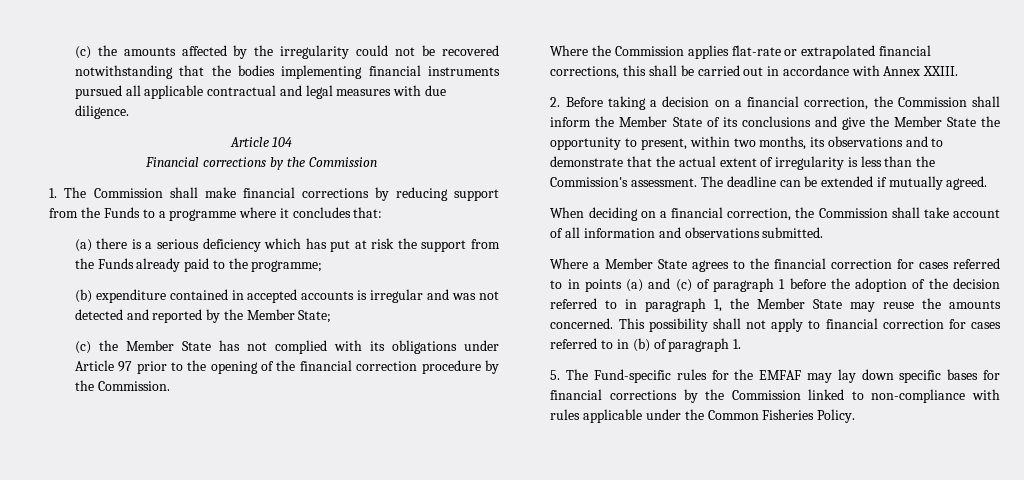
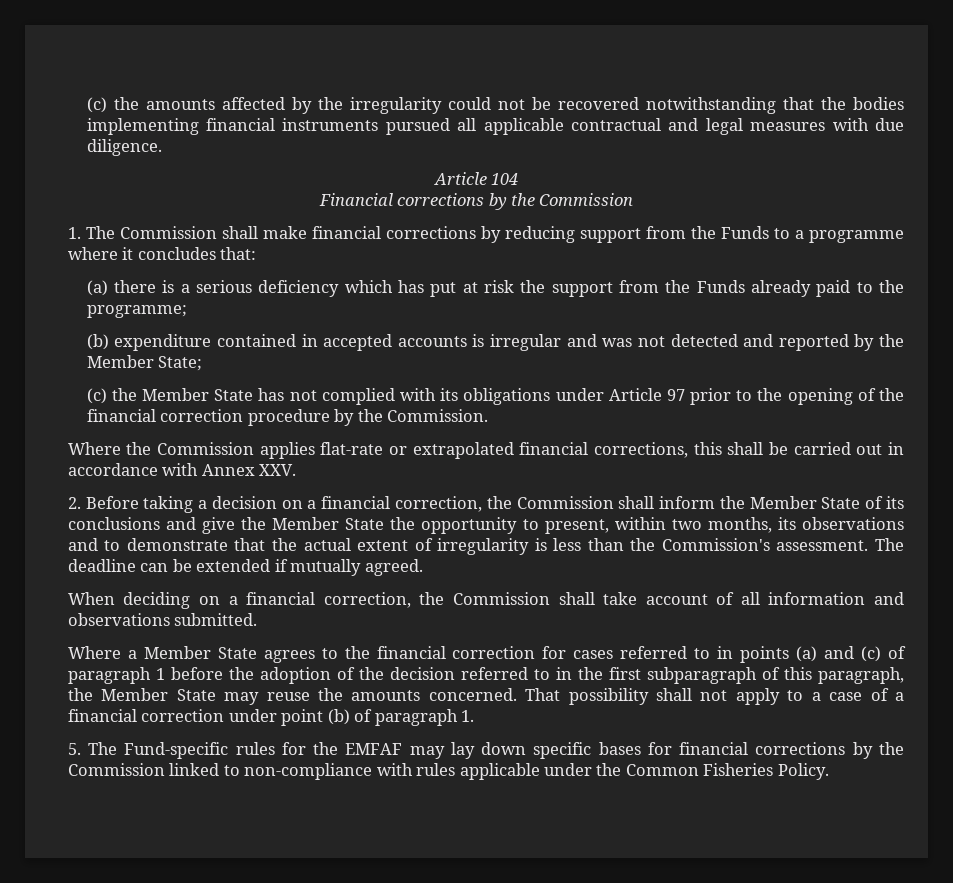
[923,66,959,76] XXIII. -> [259,464,297,476] XXV.
[645,298,723,312] paragraph 1, -> [577,667,905,684] the first subparagraph of this paragraph,
[618,318,645,329] This -> [525,688,561,701] That
[825,318,1001,329] [550,338,629,349] financial correction for cases referred to in -> [811,688,904,701] [67,709,324,726] a case of a financial correction under point

